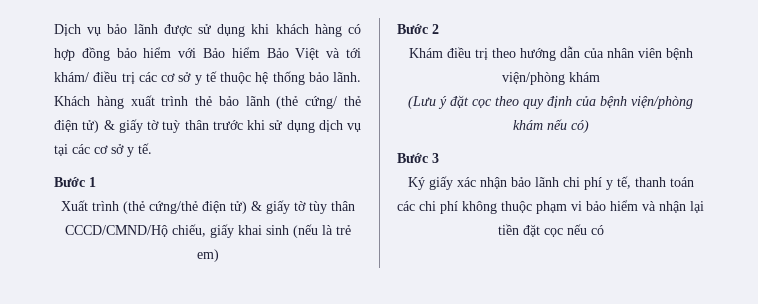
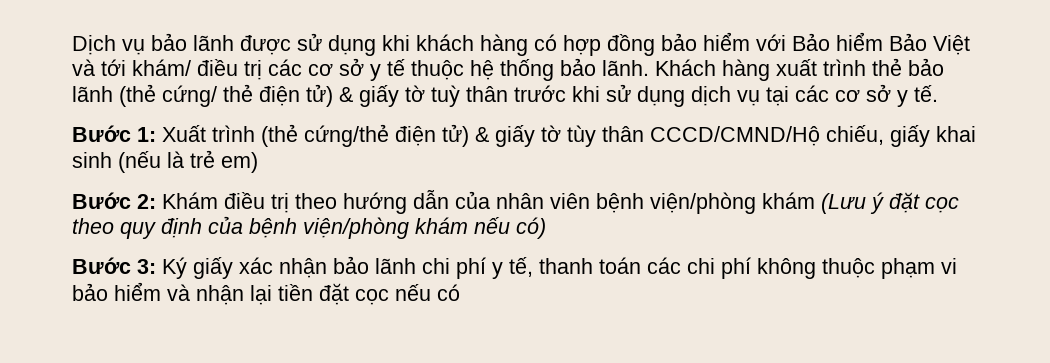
[89,177,96,187] 1 // -> [137,127,156,142] 1:
[432,24,439,34] 2 // -> [137,194,156,209] 2:
(600, 77) // -> (815, 200) none
[432,153,439,163] 3 // -> [137,259,156,274] 3:

